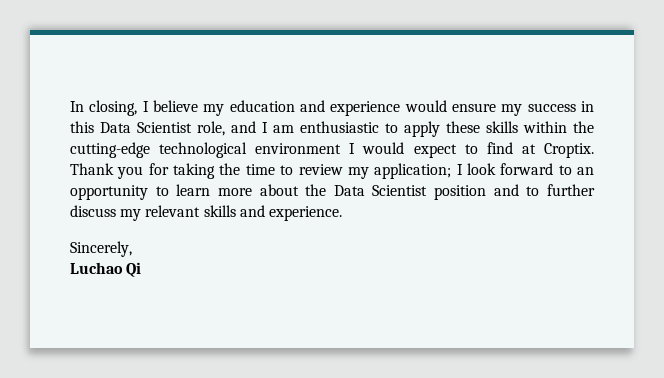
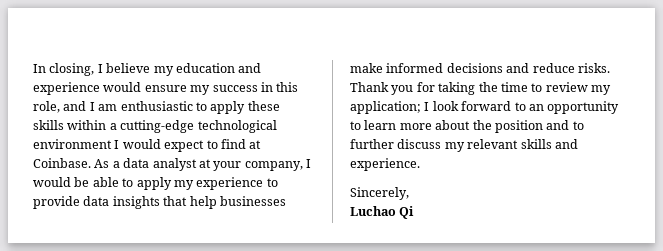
[100,122,192,133] Data Scientist -> (299, 87) none
[573,121,594,133] the -> [109,123,117,130] a
[543,143,594,158] Croptix. -> [33,158,311,171] [33,177,278,190] [33,196,286,209] [350,63,610,73] Coinbase. As a data analyst at your company, I would be able to apply my experience to provide data insights that help businesses make informed decisions and reduce risks.
[333,185,428,196] Data Scientist -> (492, 125) none

